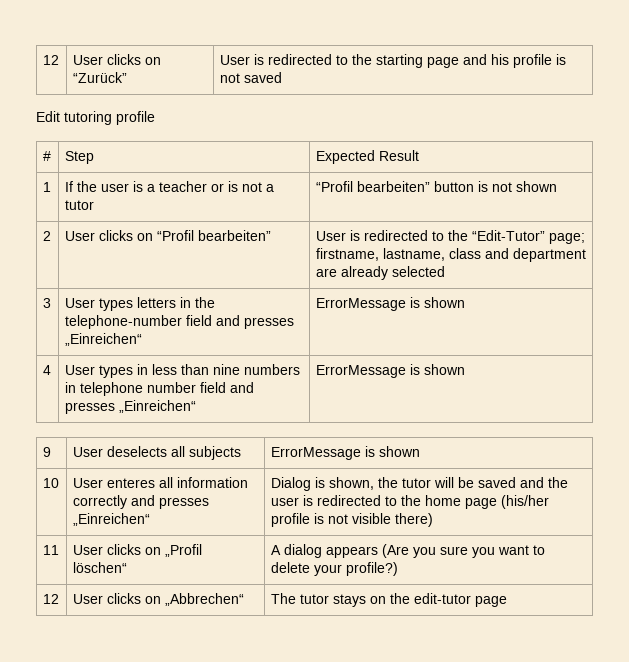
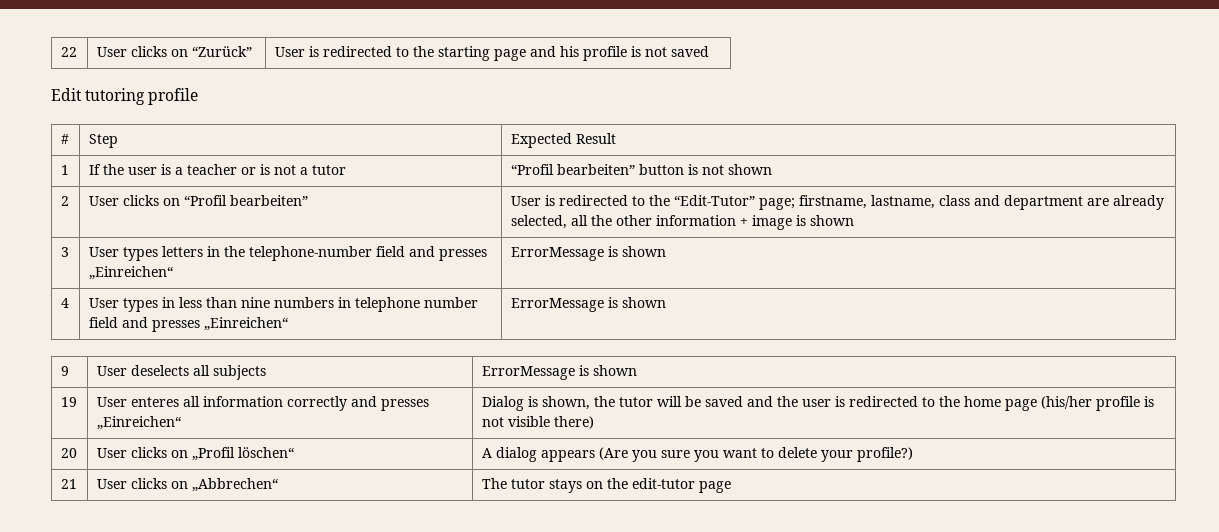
[42,55,59,65] 12 -> [60,47,77,57] 22
[391,266,445,277] selected -> [510,215,854,230] selected, all the other information + image is shown
[42,478,59,488] 10 -> [60,397,77,407] 19
[42,545,59,555] 11 -> [60,448,77,458] 20
[42,594,59,604] 12 -> [60,479,77,489] 21

